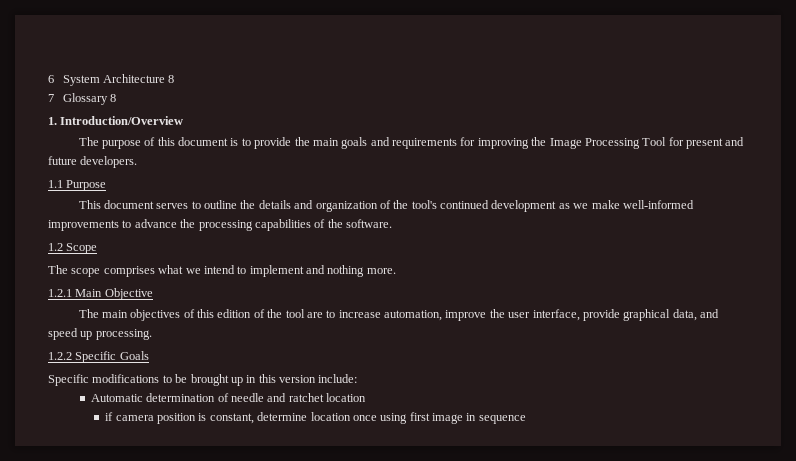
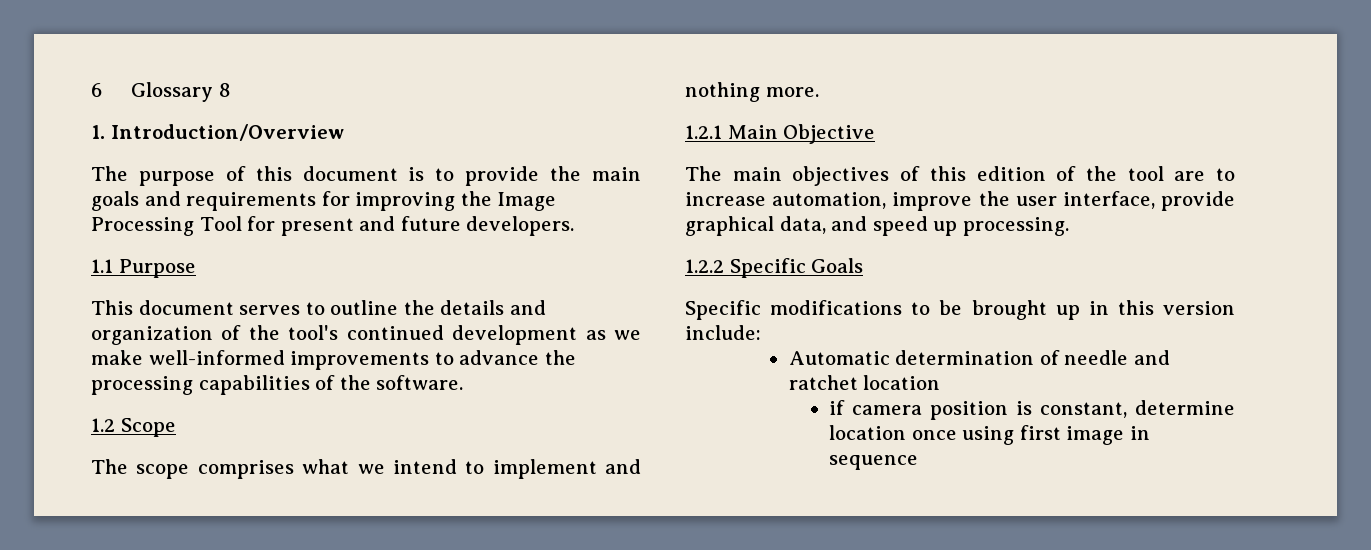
[62,74,175,86] [48,94,54,102] System Architecture 8 // 7 -> (102, 90) none

